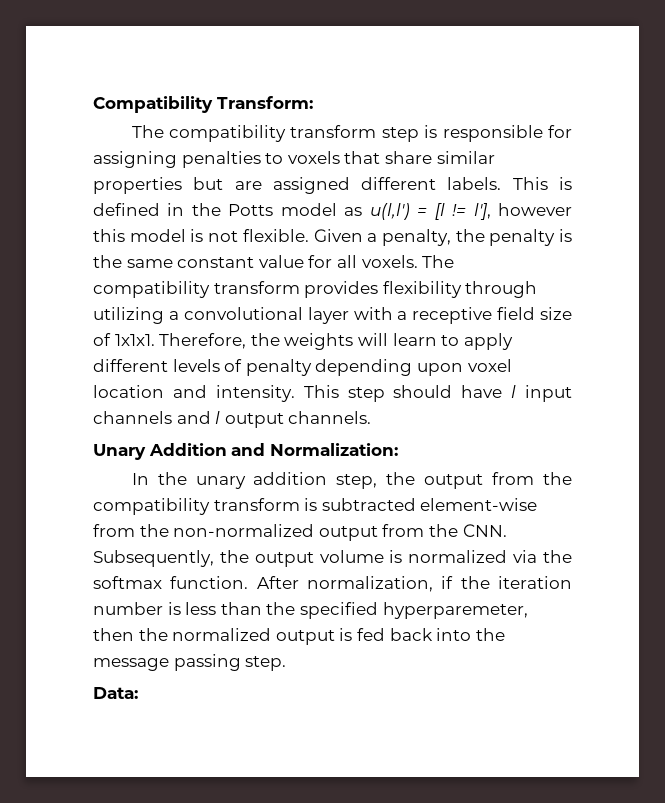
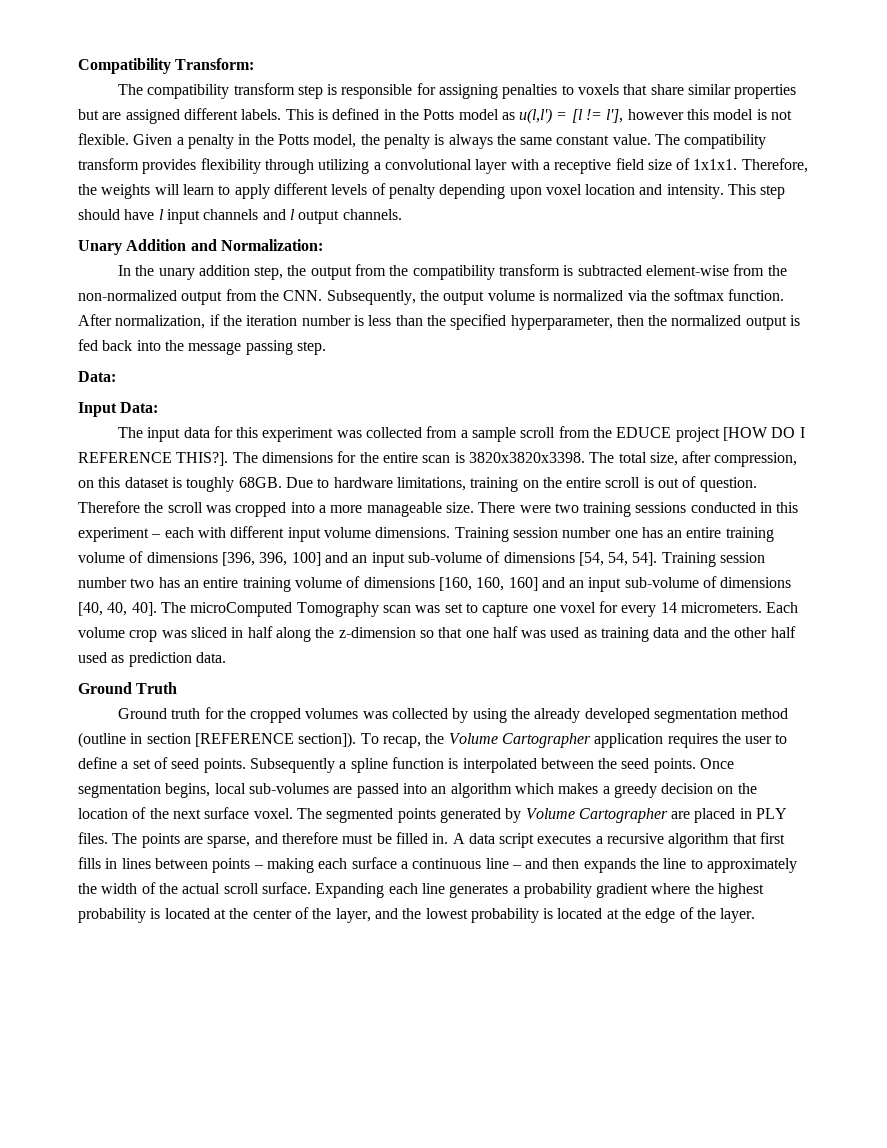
[381,229,451,246] penalty, -> [187,134,357,149] penalty in the Potts model,
(572, 235) none -> [448,134,493,149] always
[258,255,418,268] value for all voxels. -> [612,134,651,145] value.
[382,602,528,619] hyperparemeter, -> [510,315,613,330] hyperparameter,
(138, 693) none -> [78,402,159,417] [117,426,805,442] [78,451,798,467] [78,476,757,492] [78,501,799,517] [78,526,774,542] [78,551,766,567] [78,576,792,592] [78,601,799,617] [78,626,796,642] [78,652,226,667] [78,682,178,694] [117,707,789,723] [78,732,788,748] [78,757,735,773] [78,783,757,798] [78,807,788,823] [78,832,786,848] [78,857,798,873] [78,882,765,898] [78,907,756,923] // Input Data: // The input data for this experiment was collected from a sample scroll from the EDUCE project [HOW DO I REFERENCE THIS?]. The dimensions for the entire scan is 3820x3820x3398. The total size, after compression, on this dataset is toughly 68GB. Due to hardware limitations, training on the entire scroll is out of question. Therefore the scroll was cropped into a more manageable size. There were two training sessions conducted in this experiment – each with different input volume dimensions. Training session number one has an entire training volume of dimensions [396, 396, 100] and an input sub-volume of dimensions [54, 54, 54]. Training session number two has an entire training volume of dimensions [160, 160, 160] and an input sub-volume of dimensions [40, 40, 40]. The microComputed Tomography scan was set to capture one voxel for every 14 micrometers. Each volume crop was sliced in half along the z-dimension so that one half was used as training data and the other half used as prediction data. // Ground Truth // Ground truth for the cropped volumes was collected by using the already developed segmentation method (outline in section [REFERENCE section]). To recap, the Volume Cartographer application requires the user to define a set of seed points. Subsequently a spline function is interpolated between the seed points. Once segmentation begins, local sub-volumes are passed into an algorithm which makes a greedy decision on the location of the next surface voxel. The segmented points generated by Volume Cartographer are placed in PLY files. The points are sparse, and therefore must be filled in. A data script executes a recursive algorithm that first fills in lines between points – making each surface a continuous line – and then expands the line to approximately the width of the actual scroll surface. Expanding each line generates a probability gradient where the highest probability is located at the center of the layer, and the lowest probability is located at the edge of the layer.

